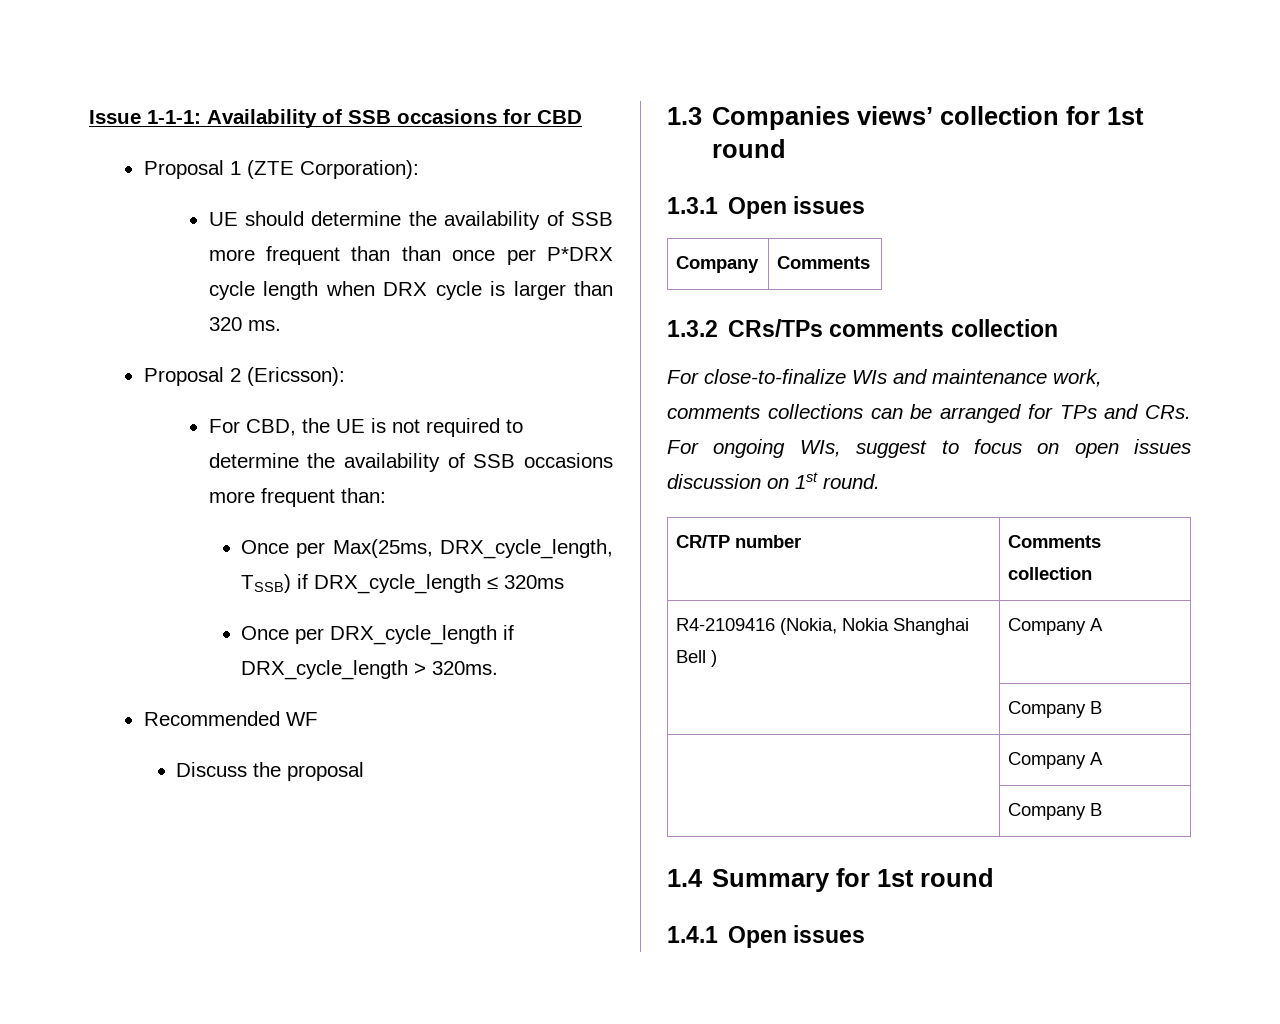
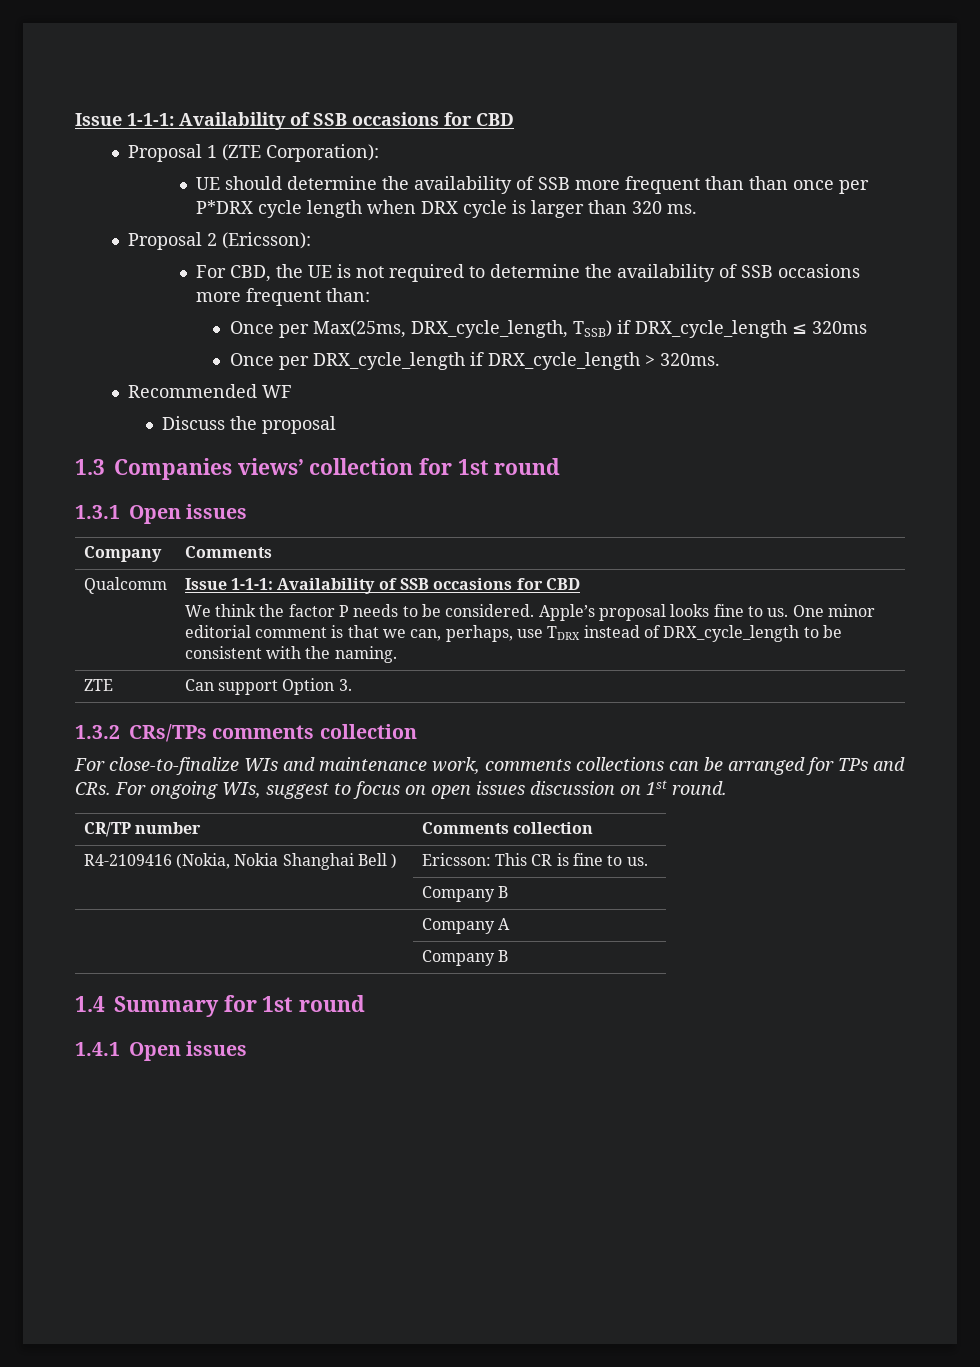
(871, 262) none -> [83,577,167,594] [184,578,581,594] [184,604,875,621] [184,625,843,642] [184,646,397,663] [83,679,113,691] [184,678,352,695] // Qualcomm | Issue 1-1-1: Availability of SSB occasions for CBD // We think the factor P needs to be considered. Apple’s proposal looks fine to us. One minor editorial comment is that we can, perhaps, use TDRX instead of DRX_cycle_length to be consistent with the naming. // ZTE | Can support Option 3.
[1008,618,1104,635] Company A -> [421,853,648,866] Ericsson: This CR is fine to us.

